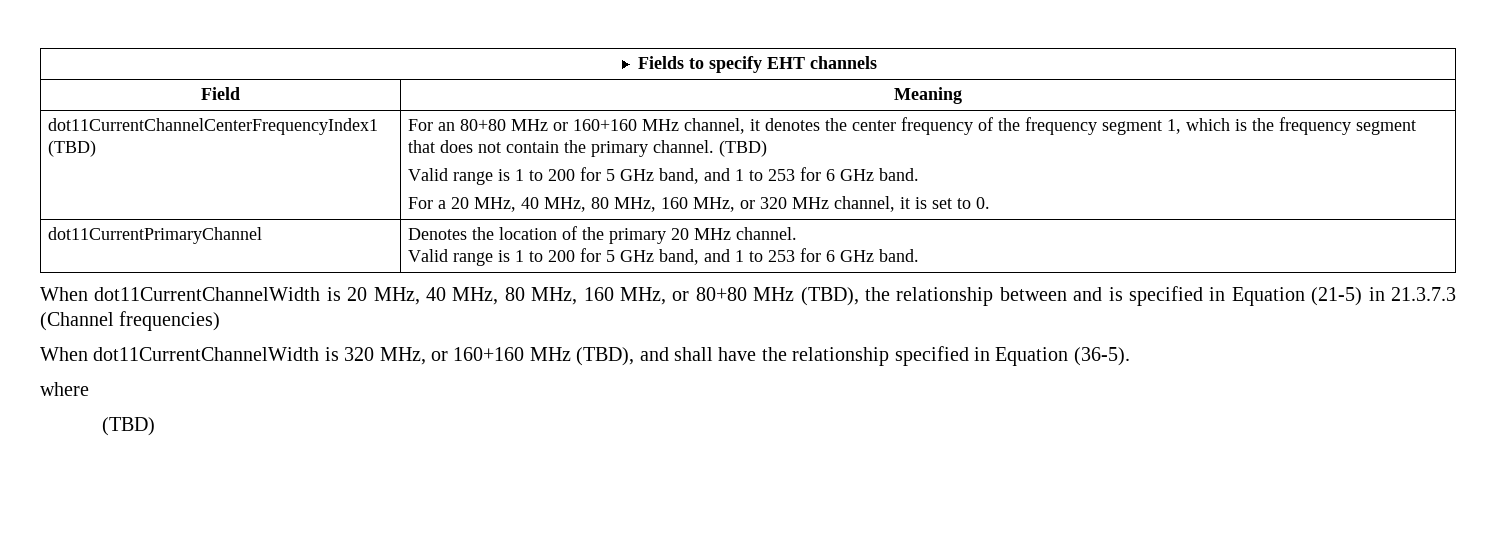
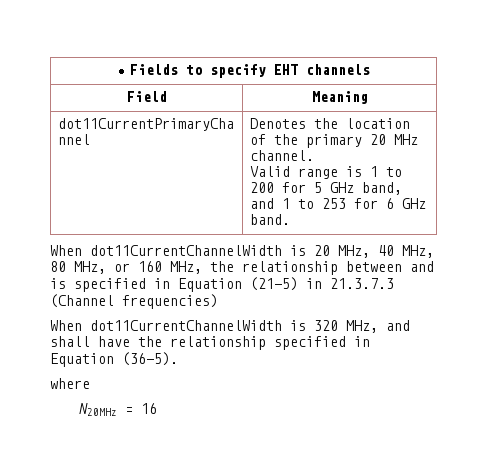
[48,118,379,135] [48,140,97,157] [408,117,1417,135] [408,140,768,157] [408,167,920,185] [408,196,991,212] // dot11CurrentChannelCenterFrequencyIndex1 (TBD) | For an 80+80 MHz or 160+160 MHz channel, it denotes the center frequency of the frequency segment 1, which is the frequency segment that does not contain the primary channel. (TBD) // Valid range is 1 to 200 for 5 GHz band, and 1 to 253 for 6 GHz band. // For a 20 MHz, 40 MHz, 80 MHz, 160 MHz, or 320 MHz channel, it is set to 0. -> (368, 97) none
[583,287,859,306] 160 MHz, or 80+80 MHz (TBD), -> [114,261,202,274] or 160 MHz,
[430,347,635,366] or 160+160 MHz (TBD), -> (378, 326) none
[102,417,156,436] (TBD) -> [78,403,157,416] N20MHz = 16

